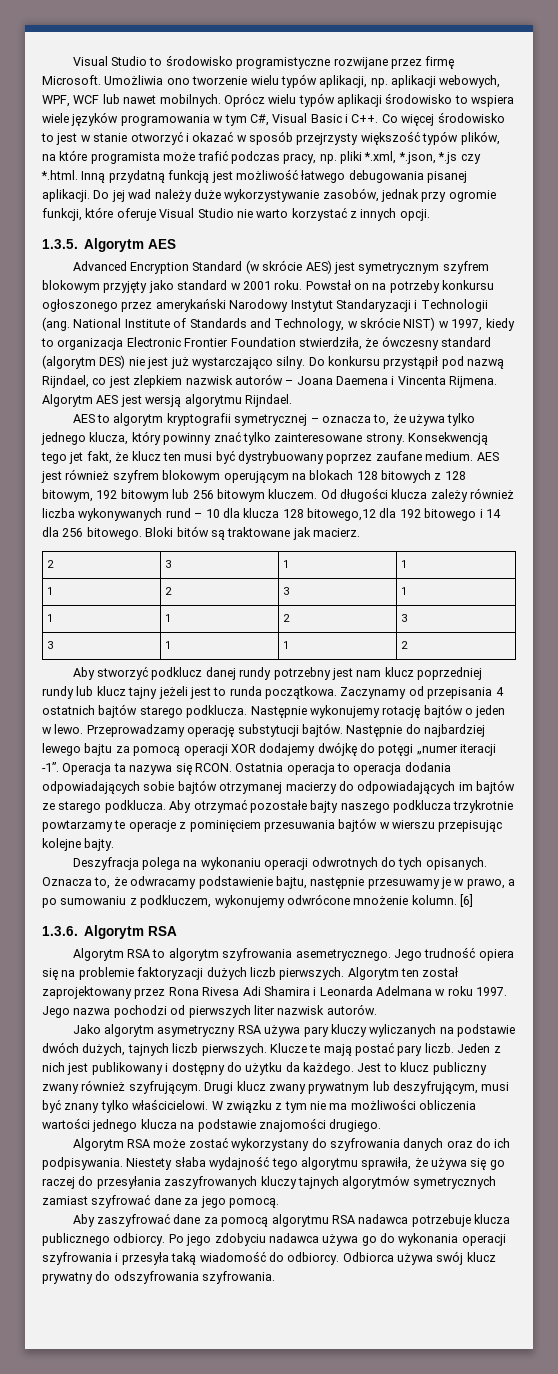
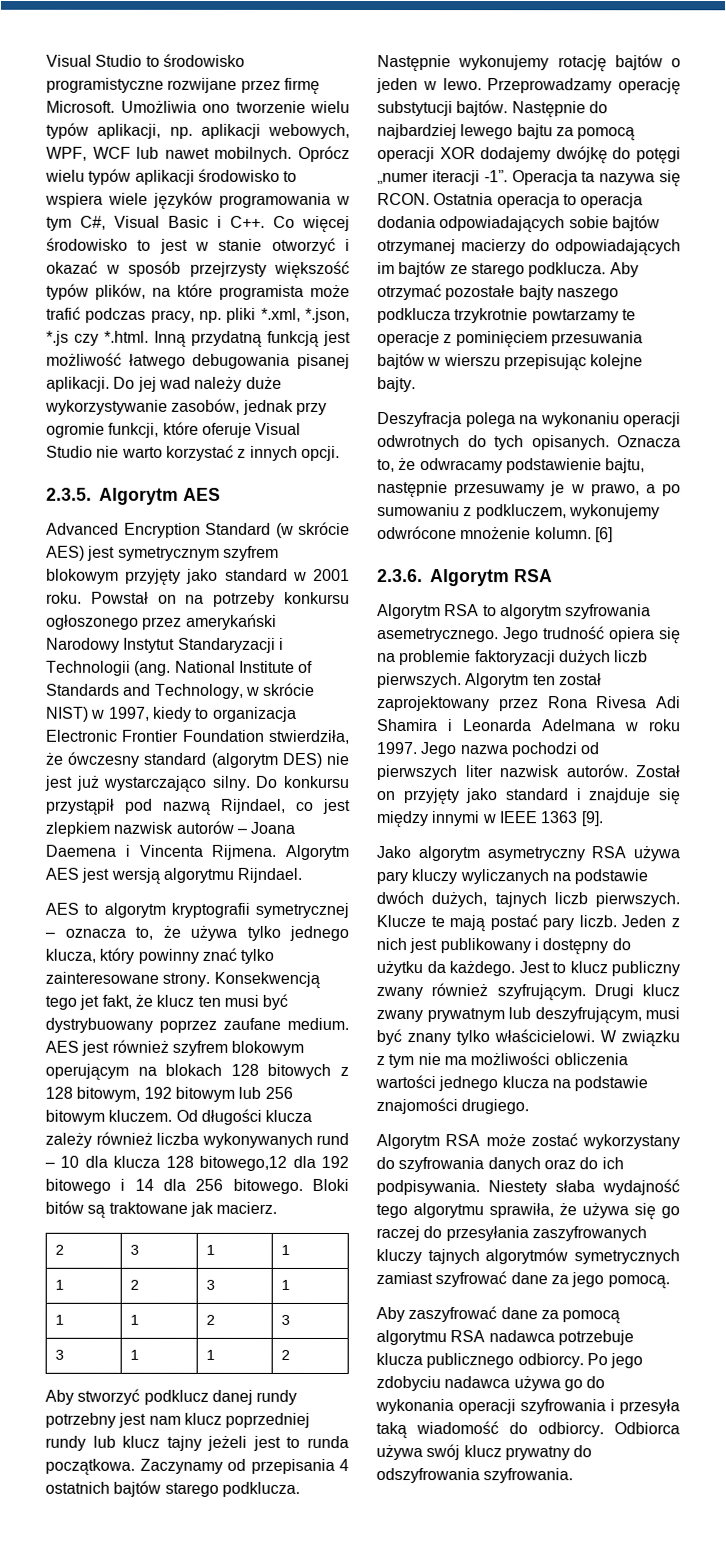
[42,239,78,249] 1.3.5. -> [46,487,92,501] 2.3.5.
[42,926,78,936] 1.3.6. -> [377,569,423,583] 2.3.6.
(377, 1009) none -> [635,765,681,778] [376,788,680,805] [376,811,603,828] Został on przyjęty jako standard i znajduje się między innymi w IEEE 1363 [9].

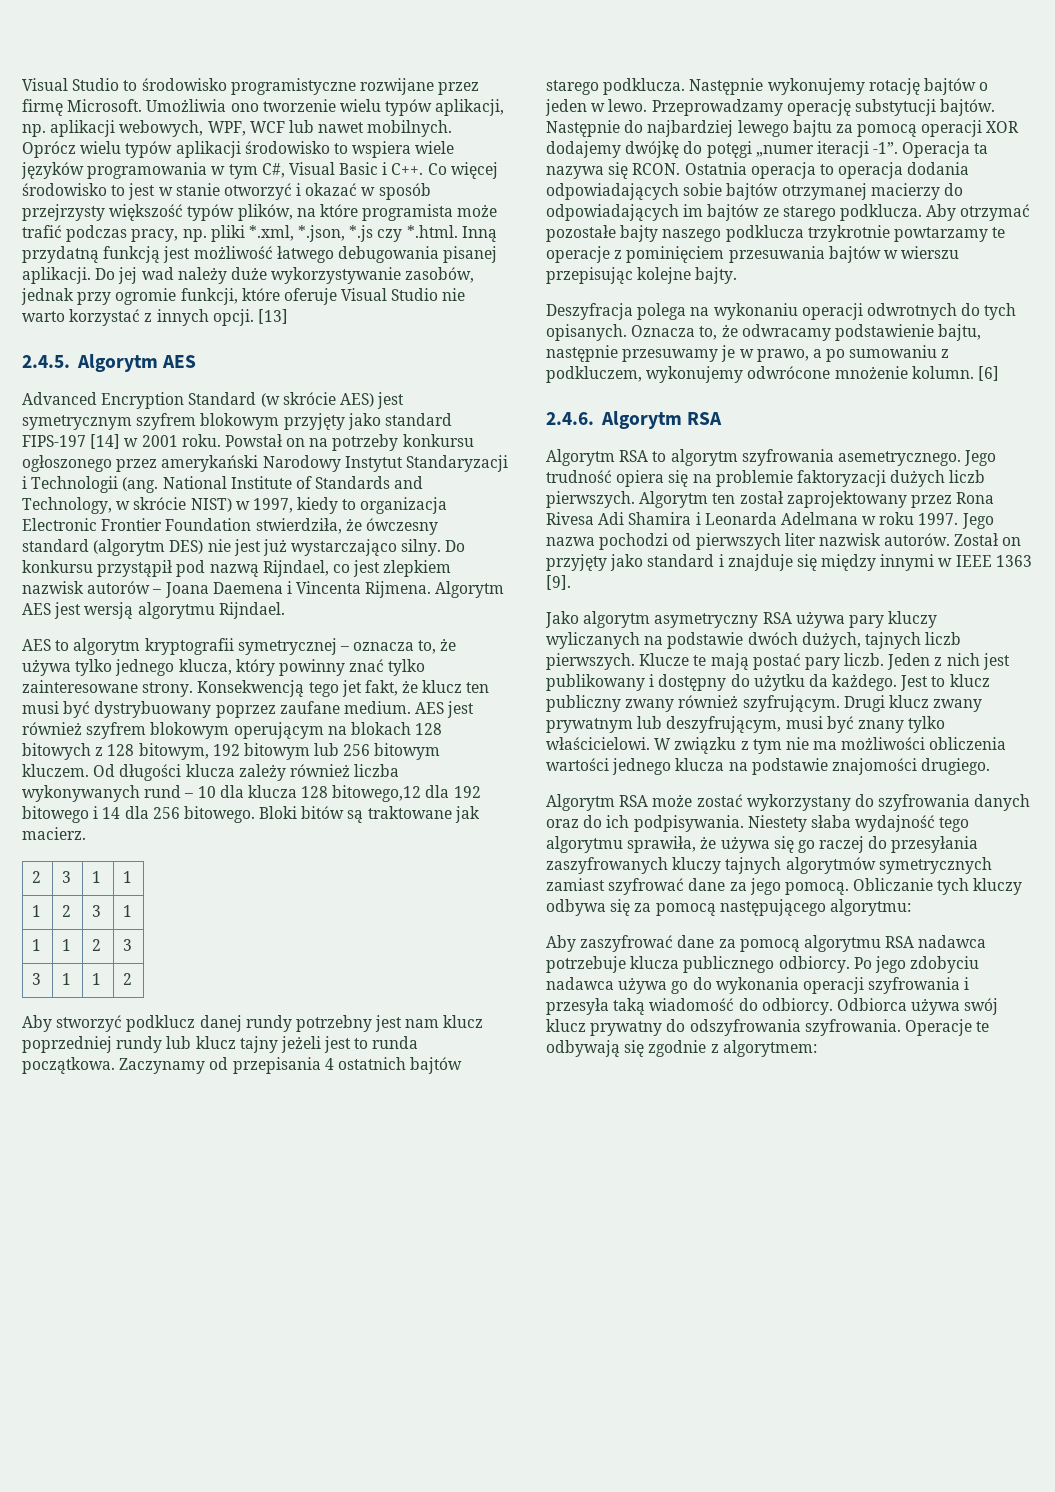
[46,487,92,501] // 2.3.5. -> [257,309,288,324] [22,355,70,368] [13] // 2.4.5.
(288, 574) none -> [22,434,121,449] FIPS-197 [14]
[377,569,423,583] 2.3.6. -> [546,412,594,425] 2.4.6.
(670, 1282) none -> [853,878,1023,895] [546,899,911,916] Obliczanie tych kluczy odbywa się za pomocą następującego algorytmu:
(574, 1476) none -> [904,1019,990,1036] [546,1040,817,1057] Operacje te odbywają się zgodnie z algorytmem:

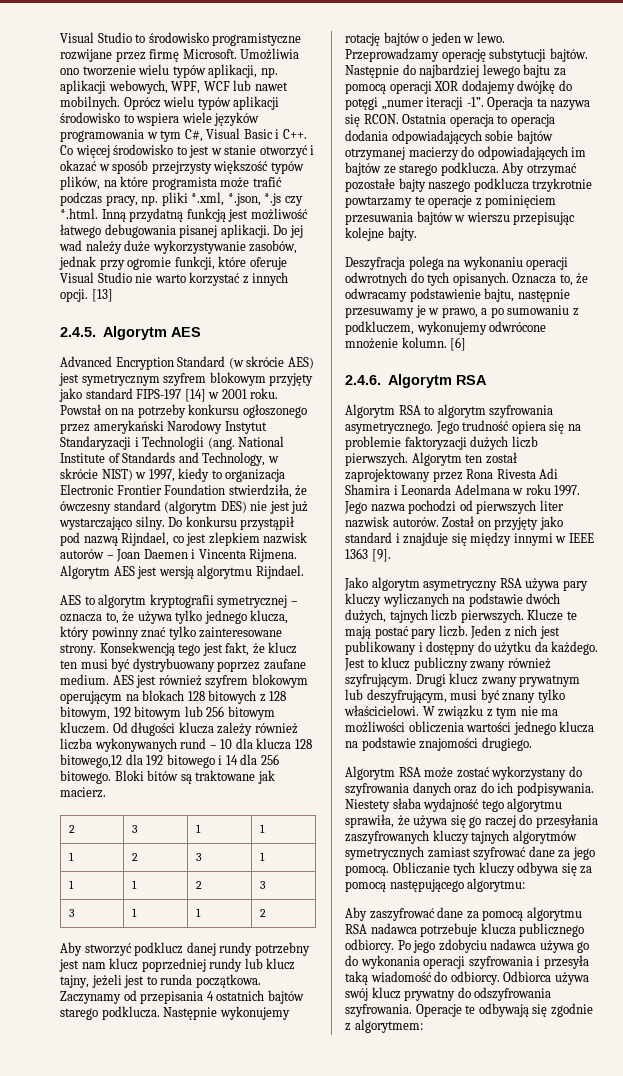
[164,582,283,598] Joana Daemena -> [116,549,188,562] Joan Daemen
[341,680,362,697] jet -> [202,643,223,656] jest
[239,1036,278,1053] tajny -> [60,975,89,988] tajny,
[837,451,961,466] asemetrycznego. -> [345,422,433,434] asymetrycznego.
[546,512,594,525] Rivesa -> [496,469,536,479] Rivesta

